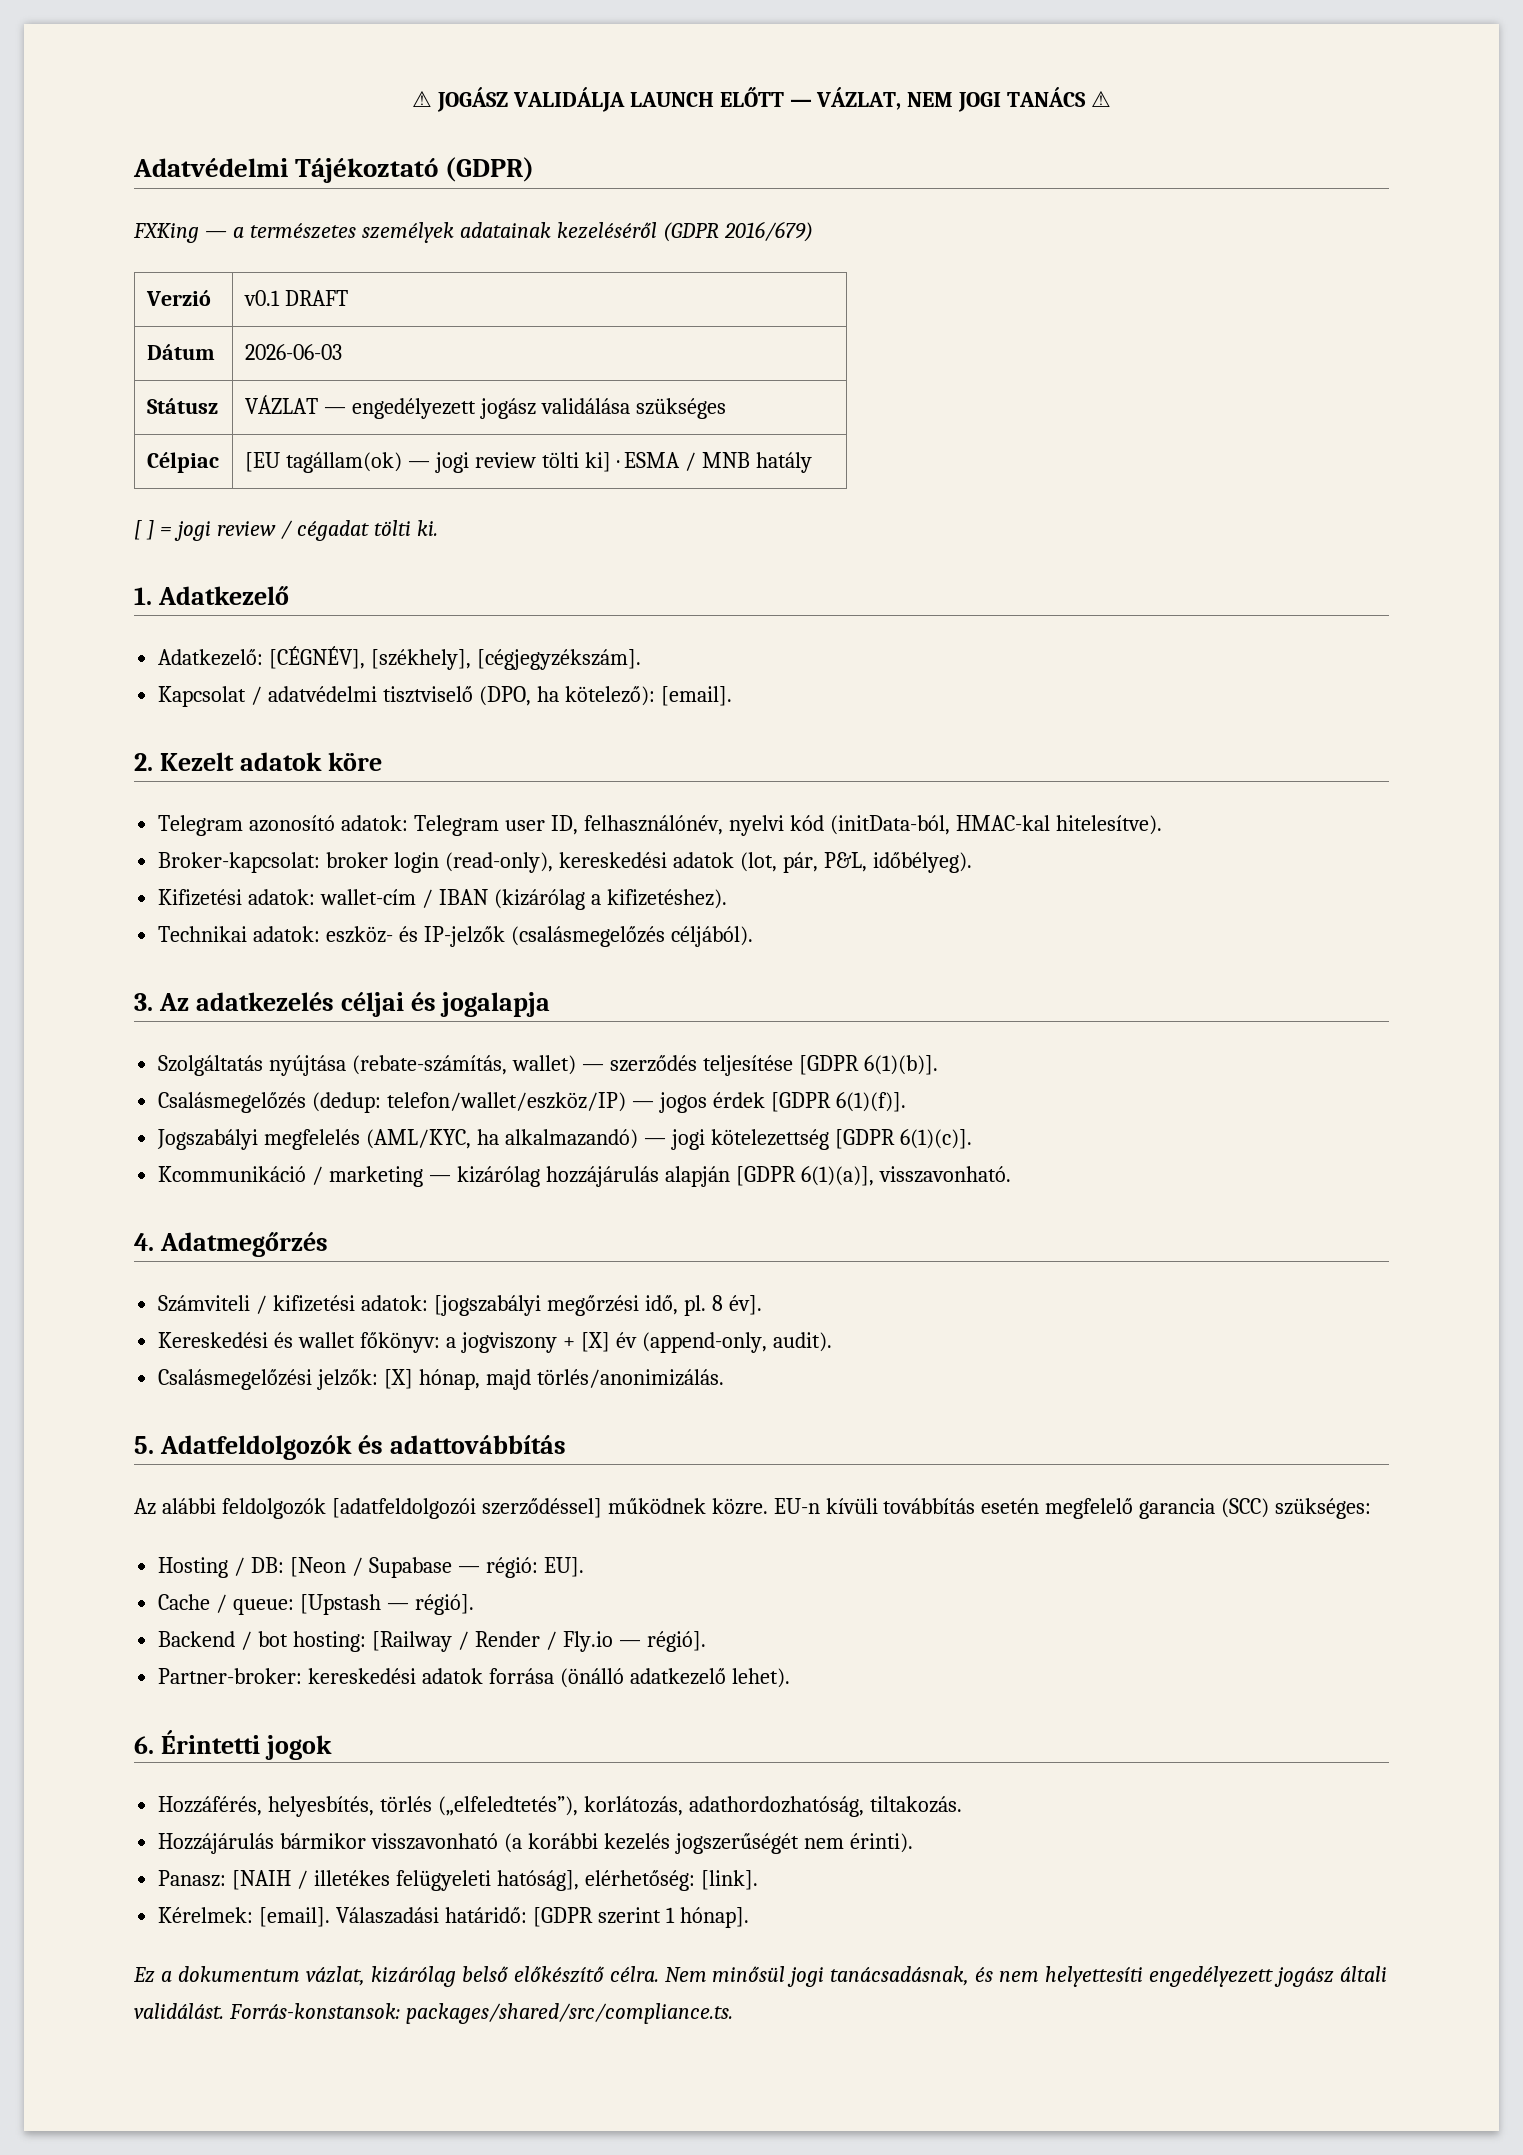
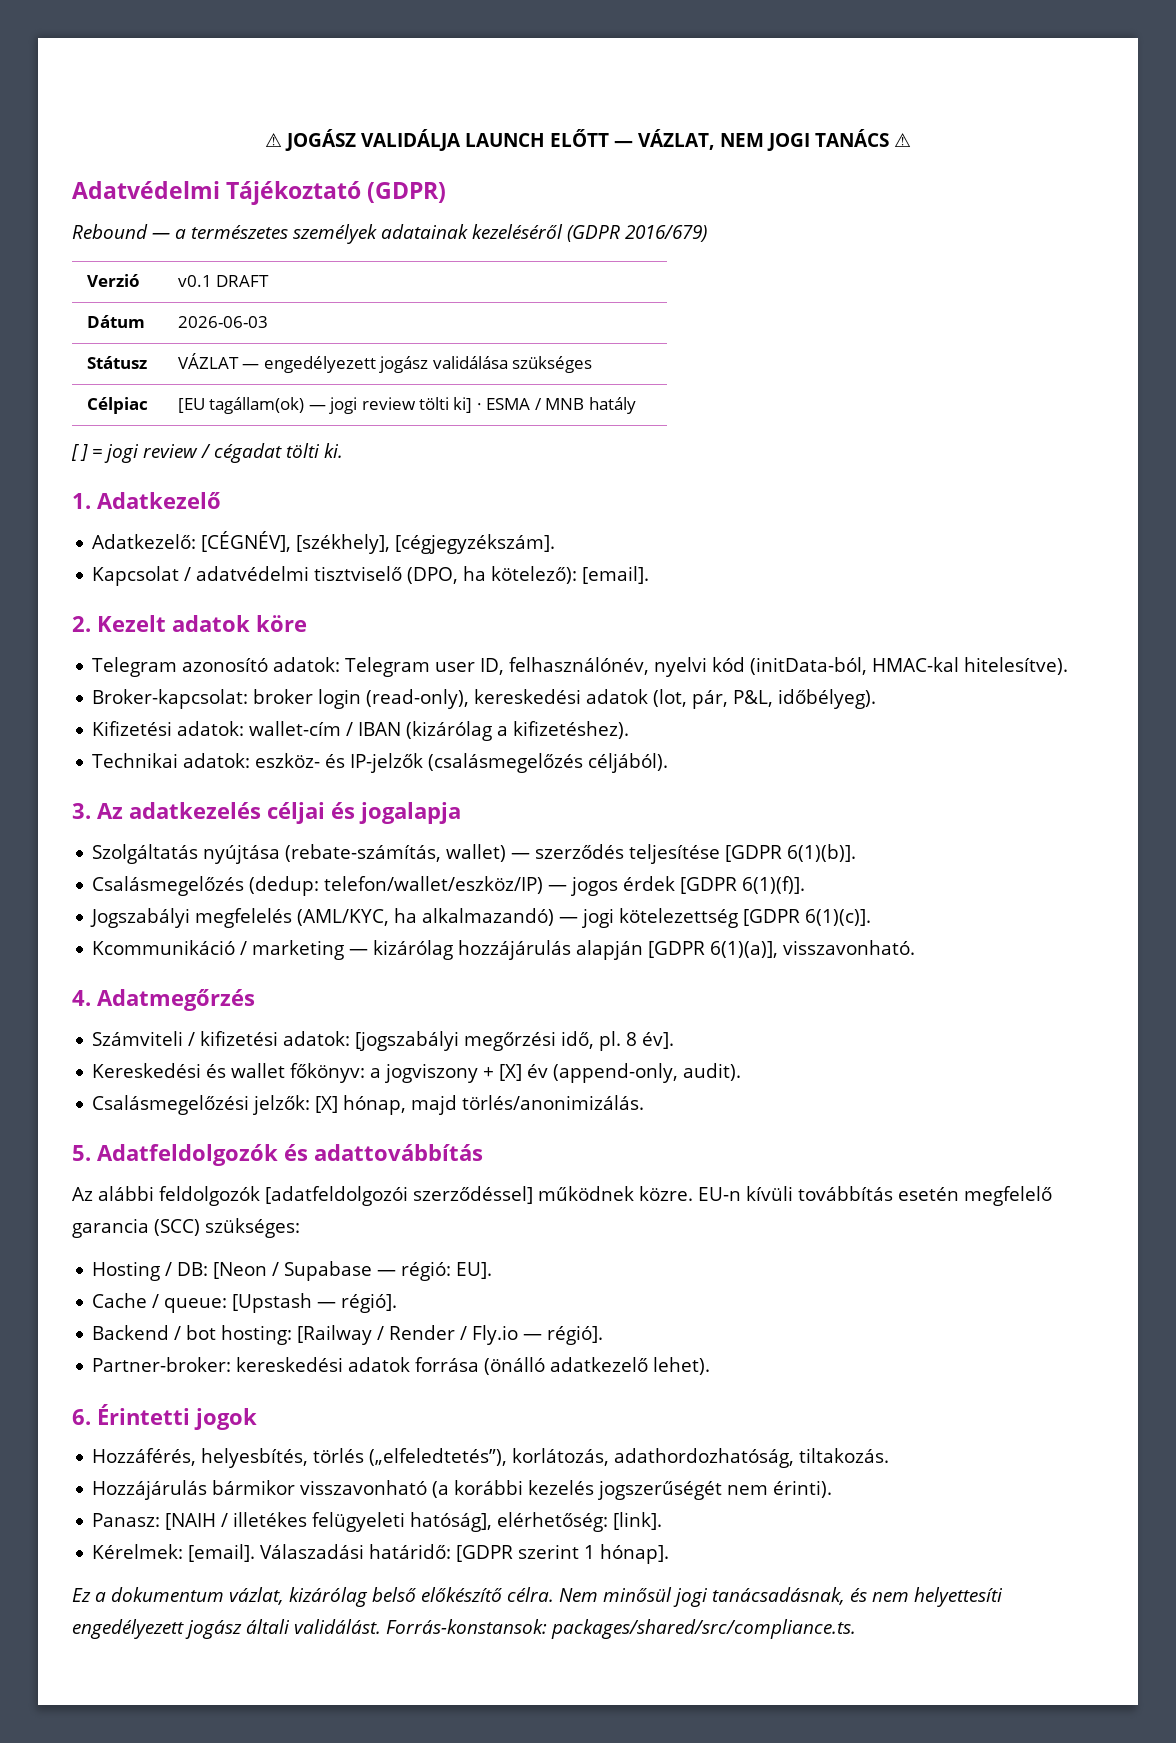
[133,223,199,243] FX·King -> [72,224,148,239] Rebound

